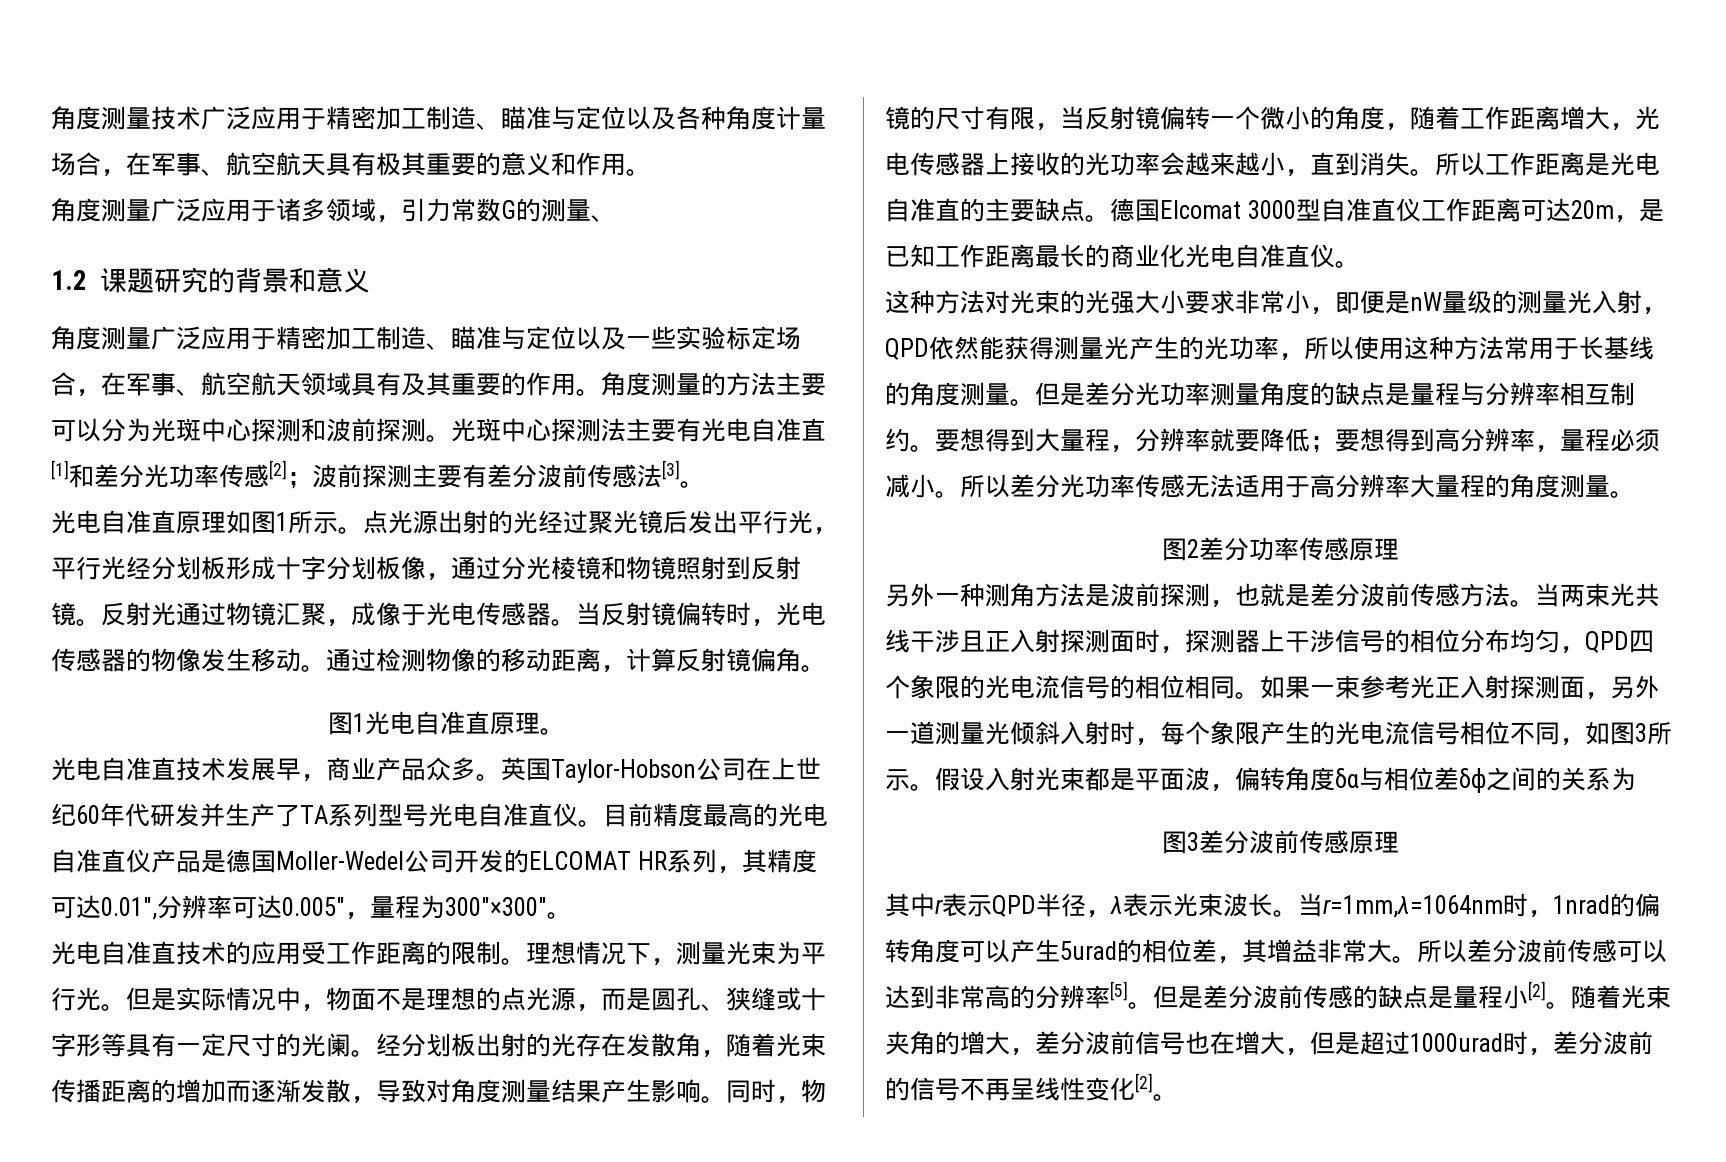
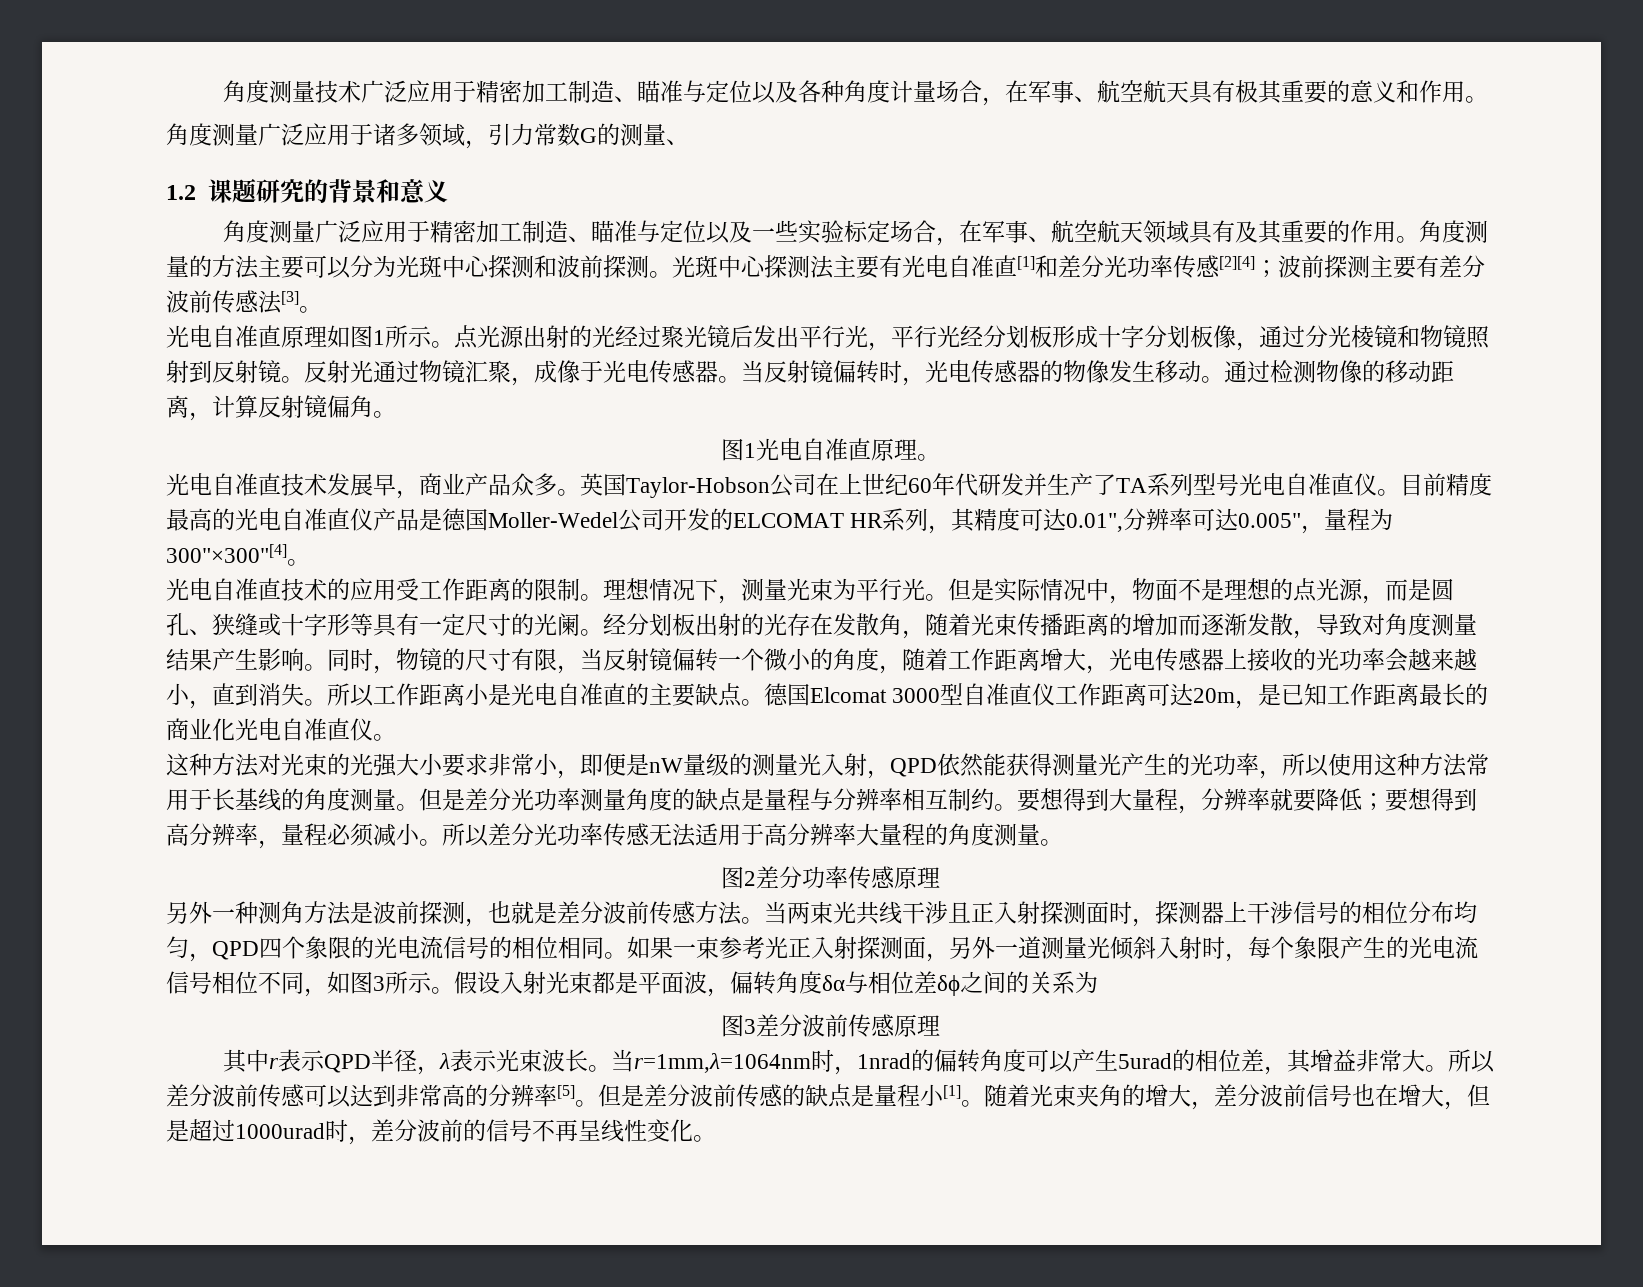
[269,460,287,480] [2] -> [1219,256,1255,270] [2][4]
[445,897,547,916] 300"×300" -> [166,544,287,563] 300"×300"[4]
(1585, 164) none -> [465,683,489,706] 小
[1528,981,1546,1001] [2] -> [943,1085,961,1099] [1]
[1135,1073,1153,1093] [2] -> (693, 1130) none

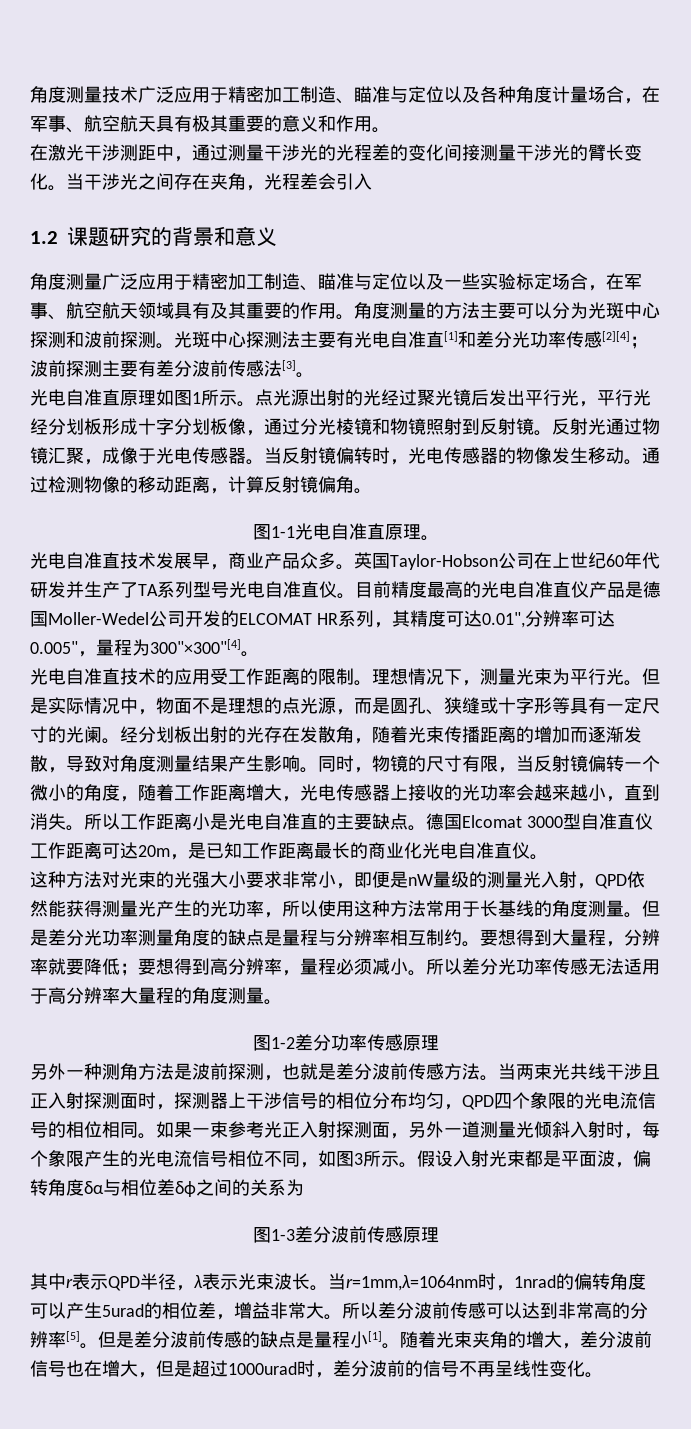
[166,123,689,149] 角度测量广泛应用于诸多领域，引力常数G的测量、 -> [30,144,642,162] [30,173,372,191] 在激光干涉测距中，通过测量干涉光的光程差的变化间接测量干涉光的臂长变化。当干涉光之间存在夹角，光程差会引入
[744,443,756,458] 1 -> [270,526,295,538] 1-1
[744,871,756,886] 2 -> [270,1037,295,1049] 1-2
[744,1019,756,1034] 3 -> [270,1229,295,1241] 1-3
[1287,1049,1312,1073] 其 -> (234, 1317) none

